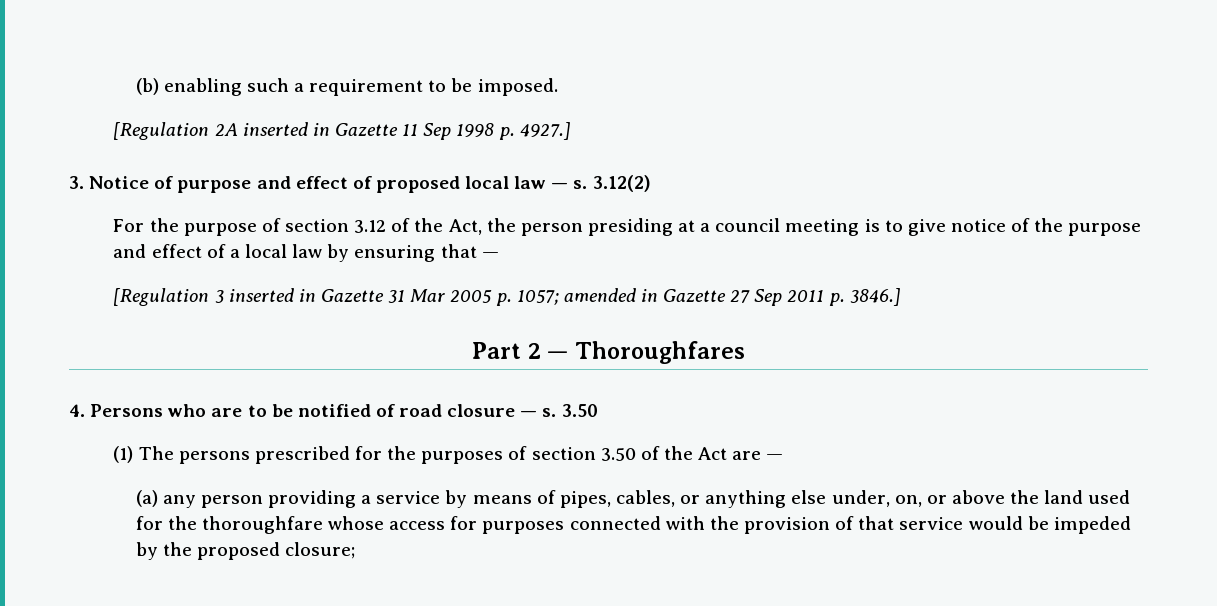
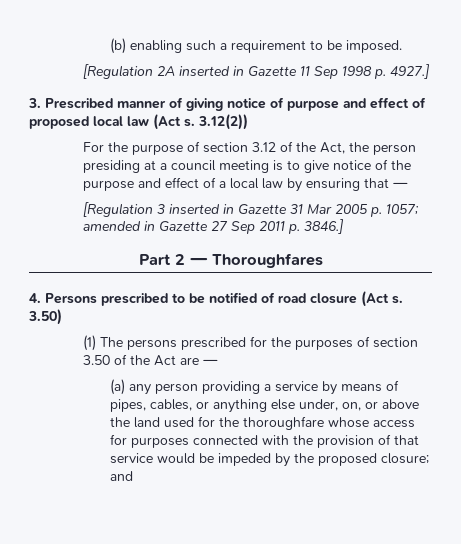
[89,176,150,189] Notice -> [45,97,266,111] Prescribed manner of giving notice
[551,175,651,192] — s. 3.12(2) -> [153,114,248,130] (Act s. 3.12(2))
[168,404,243,417] who are -> [101,293,168,306] prescribed
[520,404,598,417] — s. 3.50 -> [361,291,403,307] [28,309,62,325] (Act s. 3.50)
(356, 550) none -> [109,471,133,481] and

